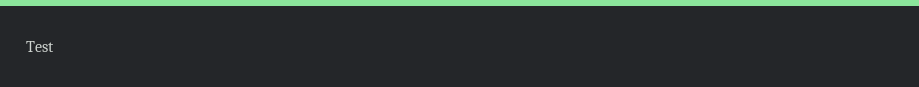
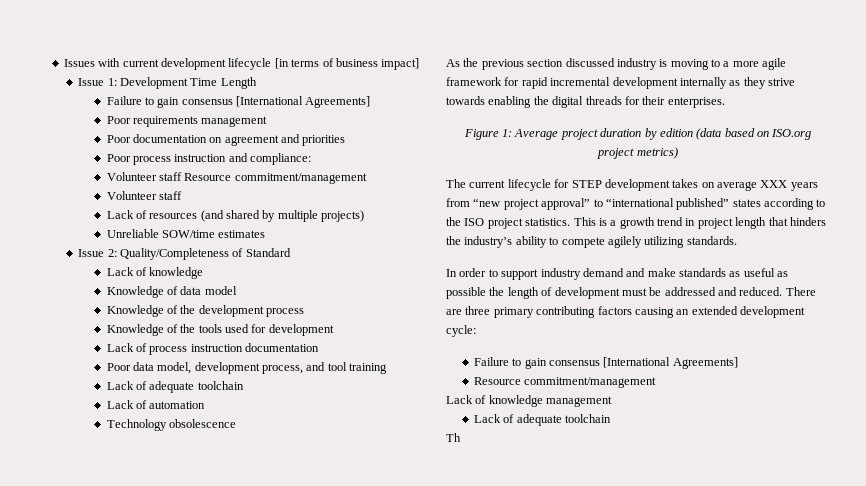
[26,41,54,52] Test -> [63,58,420,70] [78,77,257,89] [106,96,371,108] [106,116,268,127] [106,134,346,146] [106,153,312,165] [106,172,367,184] [106,191,182,200] [106,210,365,222] [106,229,266,238] [78,248,291,260] [106,267,204,279] [106,286,237,298] [106,305,305,317] [106,324,334,336] [106,343,320,355] [106,362,388,374] [106,381,244,393] [106,400,206,409] [106,419,236,431] [446,58,787,70] [446,77,795,89] [446,96,725,108] [463,128,812,140] [597,147,678,159] [446,179,818,191] [446,198,826,210] [446,217,826,229] [446,236,737,248] [446,268,789,280] [446,287,816,299] [446,306,805,318] [446,325,476,337] [473,357,738,369] [473,377,657,388] [446,395,613,407] [473,414,612,426] [446,433,461,442] Issues with current development lifecycle [in terms of business impact] // Issue 1: Development Time Length // Failure to gain consensus [International Agreements] // Poor requirements management // Poor documentation on agreement and priorities // Poor process instruction and compliance: // Volunteer staff Resource commitment/management // Volunteer staff // Lack of resources (and shared by multiple projects) // Unreliable SOW/time estimates // Issue 2: Quality/Completeness of Standard // Lack of knowledge // Knowledge of data model // Knowledge of the development process // Knowledge of the tools used for development // Lack of process instruction documentation // Poor data model, development process, and tool training // Lack of adequate toolchain // Lack of automation // Technology obsolescence // As the previous section discussed industry is moving to a more agile framework for rapid incremental development internally as they strive towards enabling the digital threads for their enterprises. // Figure 1: Average project duration by edition (data based on ISO.org project metrics) // The current lifecycle for STEP development takes on average XXX years from “new project approval” to “international published” states according to the ISO project statistics. This is a growth trend in project length that hinders the industry’s ability to compete agilely utilizing standards. // In order to support industry demand and make standards as useful as possible the length of development must be addressed and reduced. There are three primary contributing factors causing an extended development cycle: // Failure to gain consensus [International Agreements] // Resource commitment/management // Lack of knowledge management // Lack of adequate toolchain // Th

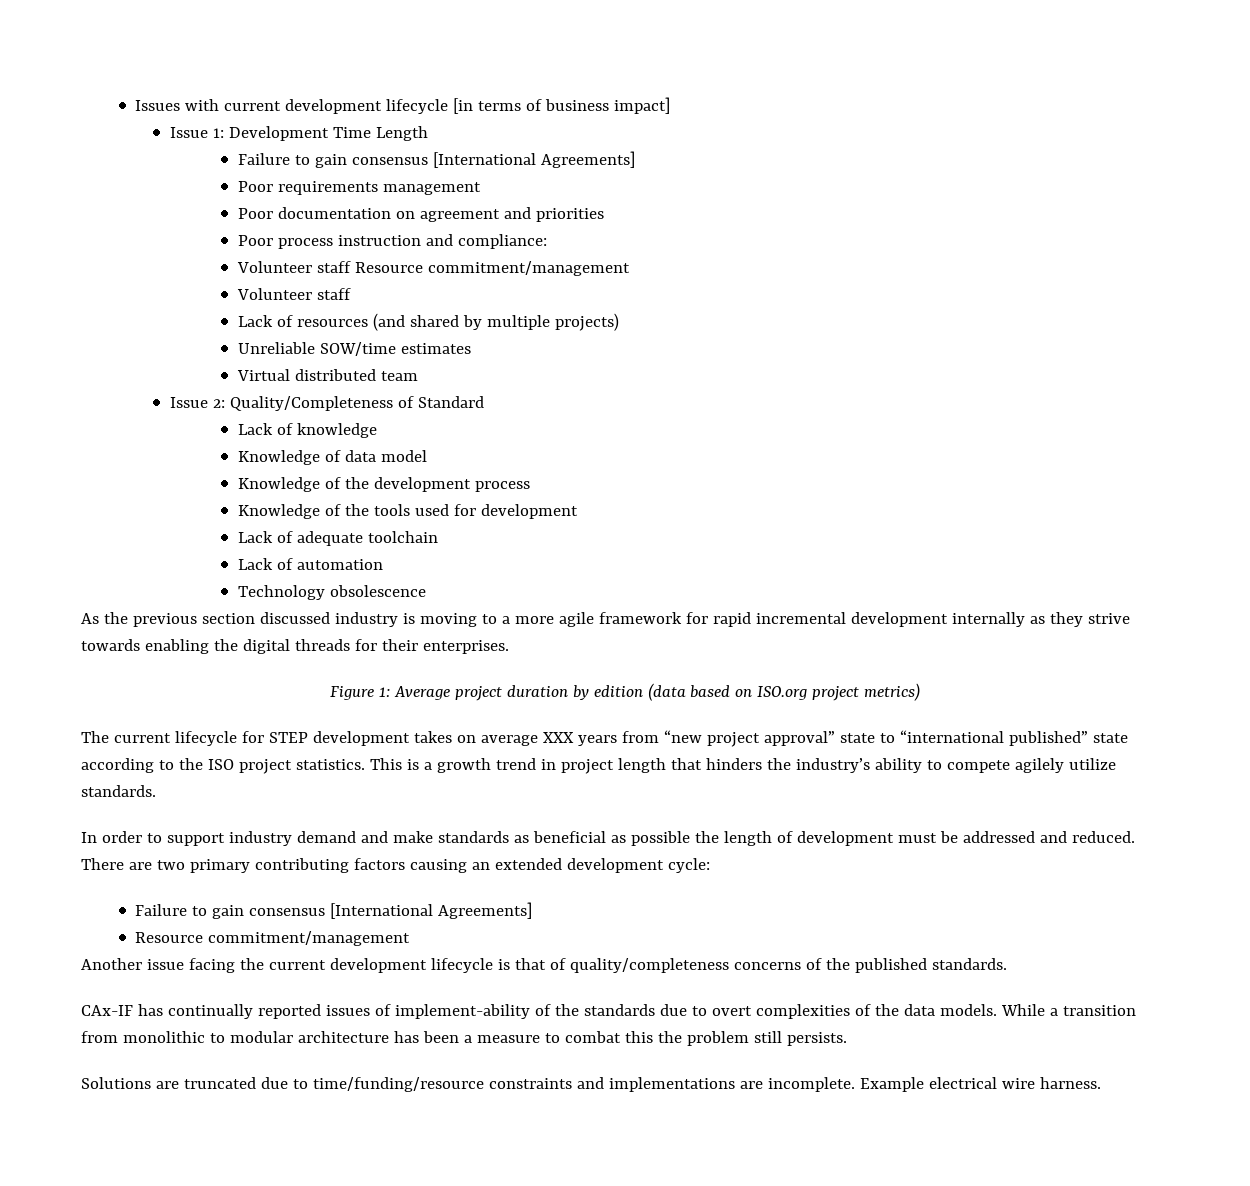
(266, 234) none -> [236,369,418,381] // Virtual distributed team
[106,343,320,355] [106,362,388,374] // Lack of process instruction documentation // Poor data model, development process, and tool training -> (578, 511) none
(591, 204) none -> [839,733,875,743] state
[732,199,761,207] states -> [1092,733,1128,743] state
[644,236,685,248] utilizing -> [1068,758,1116,770] utilize
[743,268,775,277] useful -> [532,831,606,843] beneficial
[465,306,491,315] three -> [156,860,185,870] two
[446,395,613,407] [473,414,612,426] [446,433,461,442] Lack of knowledge management // Lack of adequate toolchain // Th -> [81,958,1007,973] [81,1004,1136,1019] [81,1031,847,1046] [81,1077,1101,1092] Another issue facing the current development lifecycle is that of quality/completeness concerns of the published standards. // CAx-IF has continually reported issues of implement-ability of the standards due to overt complexities of the data models. While a transition from monolithic to modular architecture has been a measure to combat this the problem still persists. // Solutions are truncated due to time/funding/resource constraints and implementations are incomplete. Example electrical wire harness.

